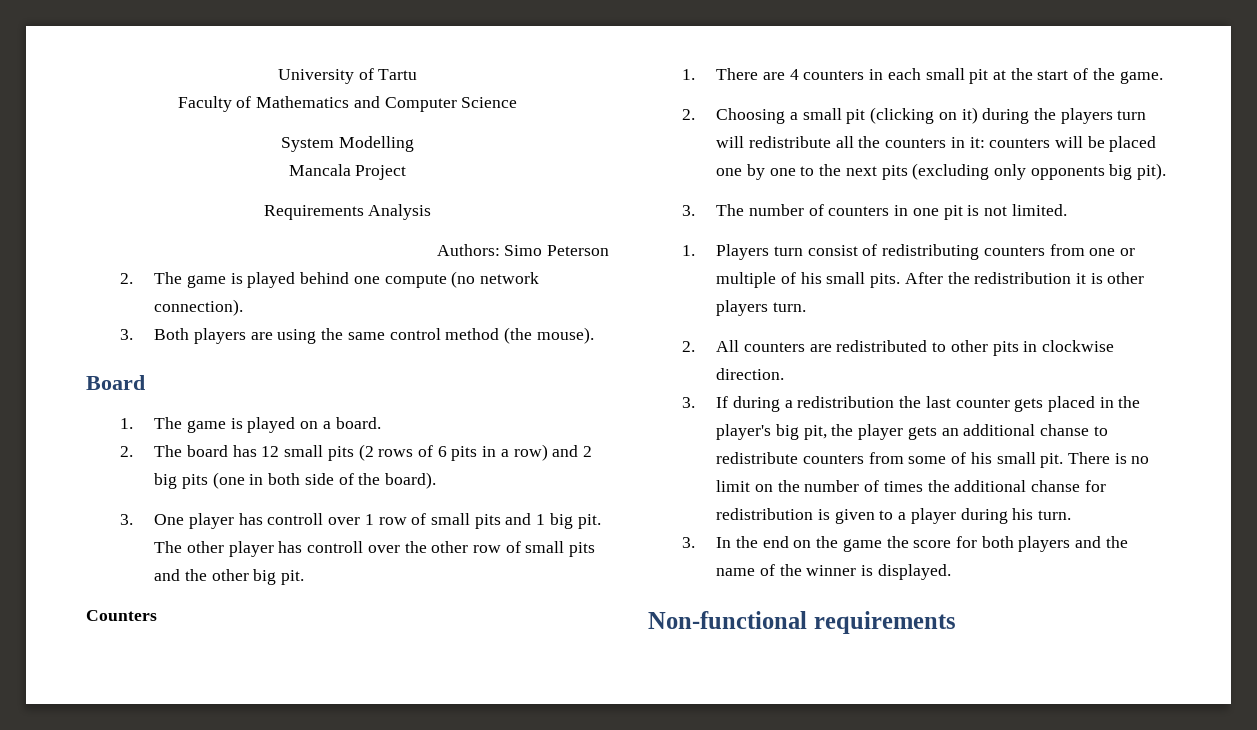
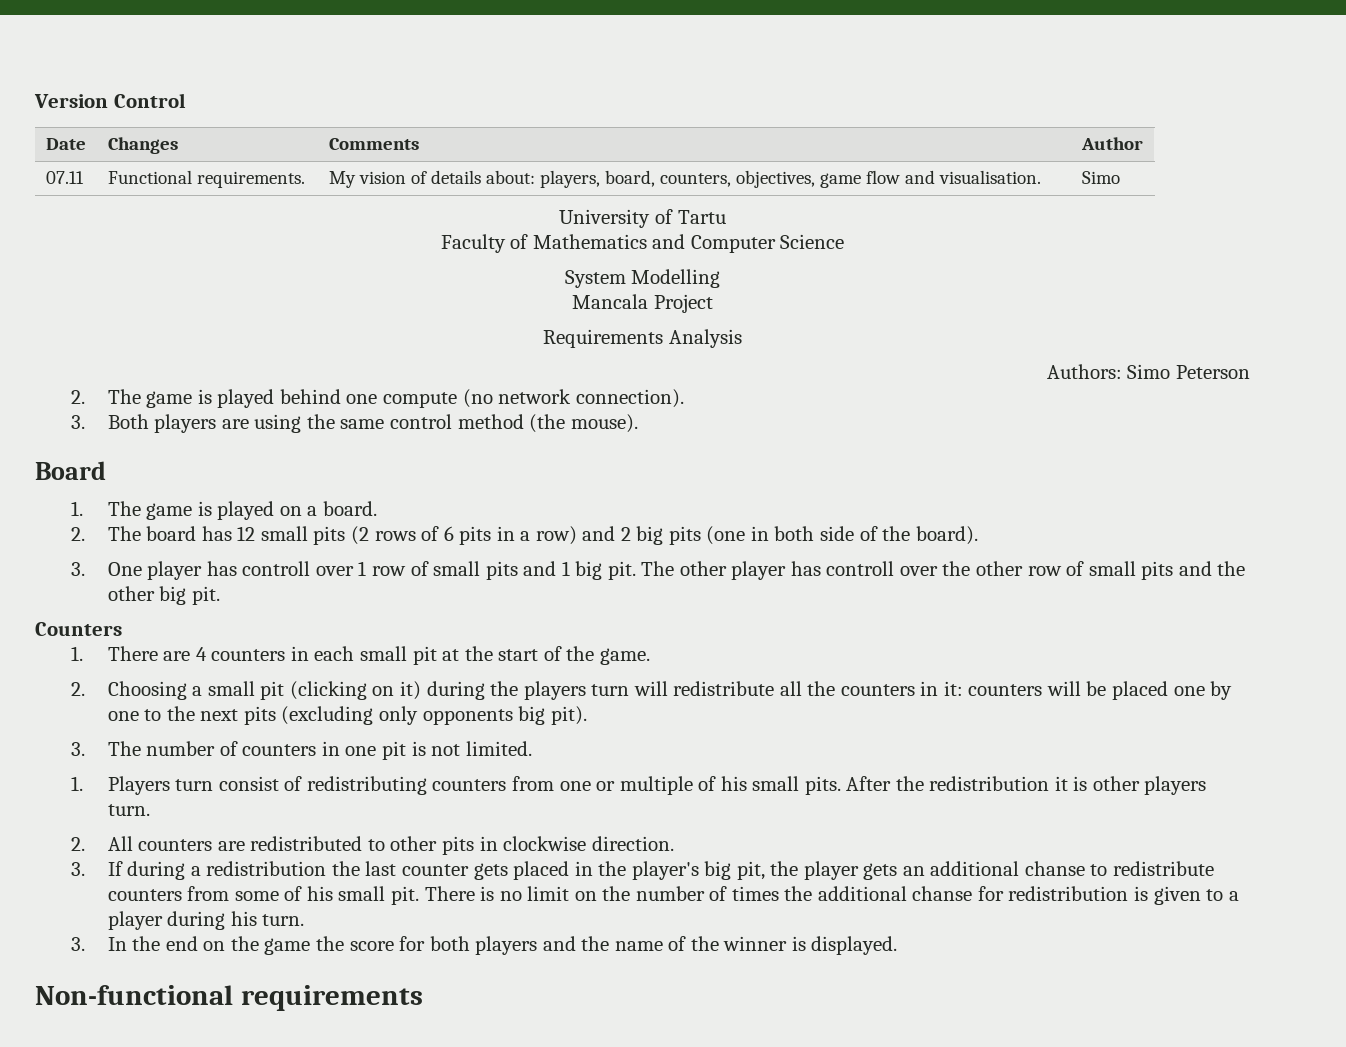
(277, 76) none -> [34,93,186,108] [45,138,86,150] [107,137,178,154] [328,138,419,150] [1080,137,1143,150] [45,171,84,184] [107,170,305,188] [328,170,1041,188] [1081,171,1120,184] Version Control // Date | Changes | Comments | Author // 07.11 | Functional requirements. | My vision of details about: players, board, counters, objectives, game flow and visualisation. | Simo //

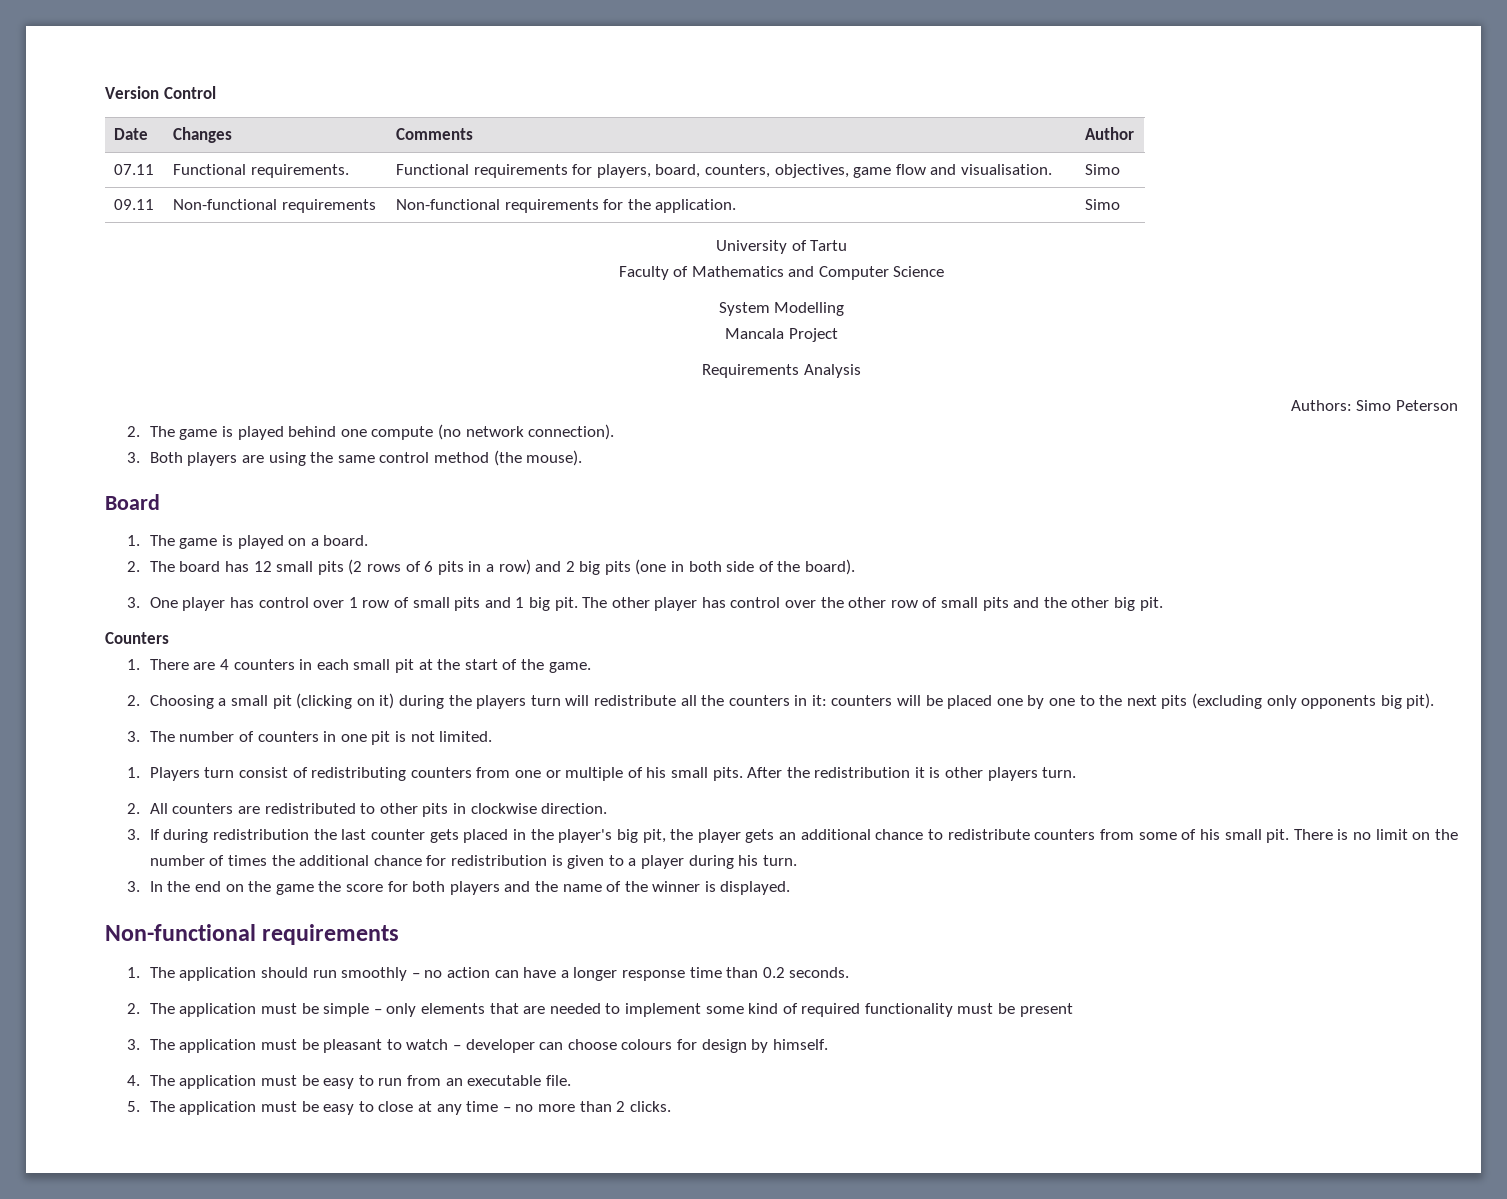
[328,170,535,188] My vision of details about: -> [396,164,593,178] Functional requirements for
(1120, 177) none -> [114,199,155,210] [173,199,376,213] [396,199,737,213] [1085,199,1121,210] // 09.11 | Non-functional requirements | Non-functional requirements for the application. | Simo
[242,561,311,576] controll -> [258,597,309,608] control
[826,561,895,576] controll -> [730,597,781,608] control
[190,866,201,876] a -> (209, 836) none
[1024,861,1085,876] chanse -> [875,829,924,840] chance
[912,886,973,901] chanse -> [373,855,422,866] chance
(423, 998) none -> [127,967,850,981] [127,1003,1073,1017] [127,1039,828,1053] [127,1075,571,1089] [127,1101,671,1115] // 1. The application should run smoothly – no action can have a longer response time than 0.2 seconds. // 2. The application must be simple – only elements that are needed to implement some kind of required functionality must be present // 3. The application must be pleasant to watch – developer can choose colours for design by himself. // 4. The application must be easy to run from an executable file. // 5. The application must be easy to close at any time – no more than 2 clicks.

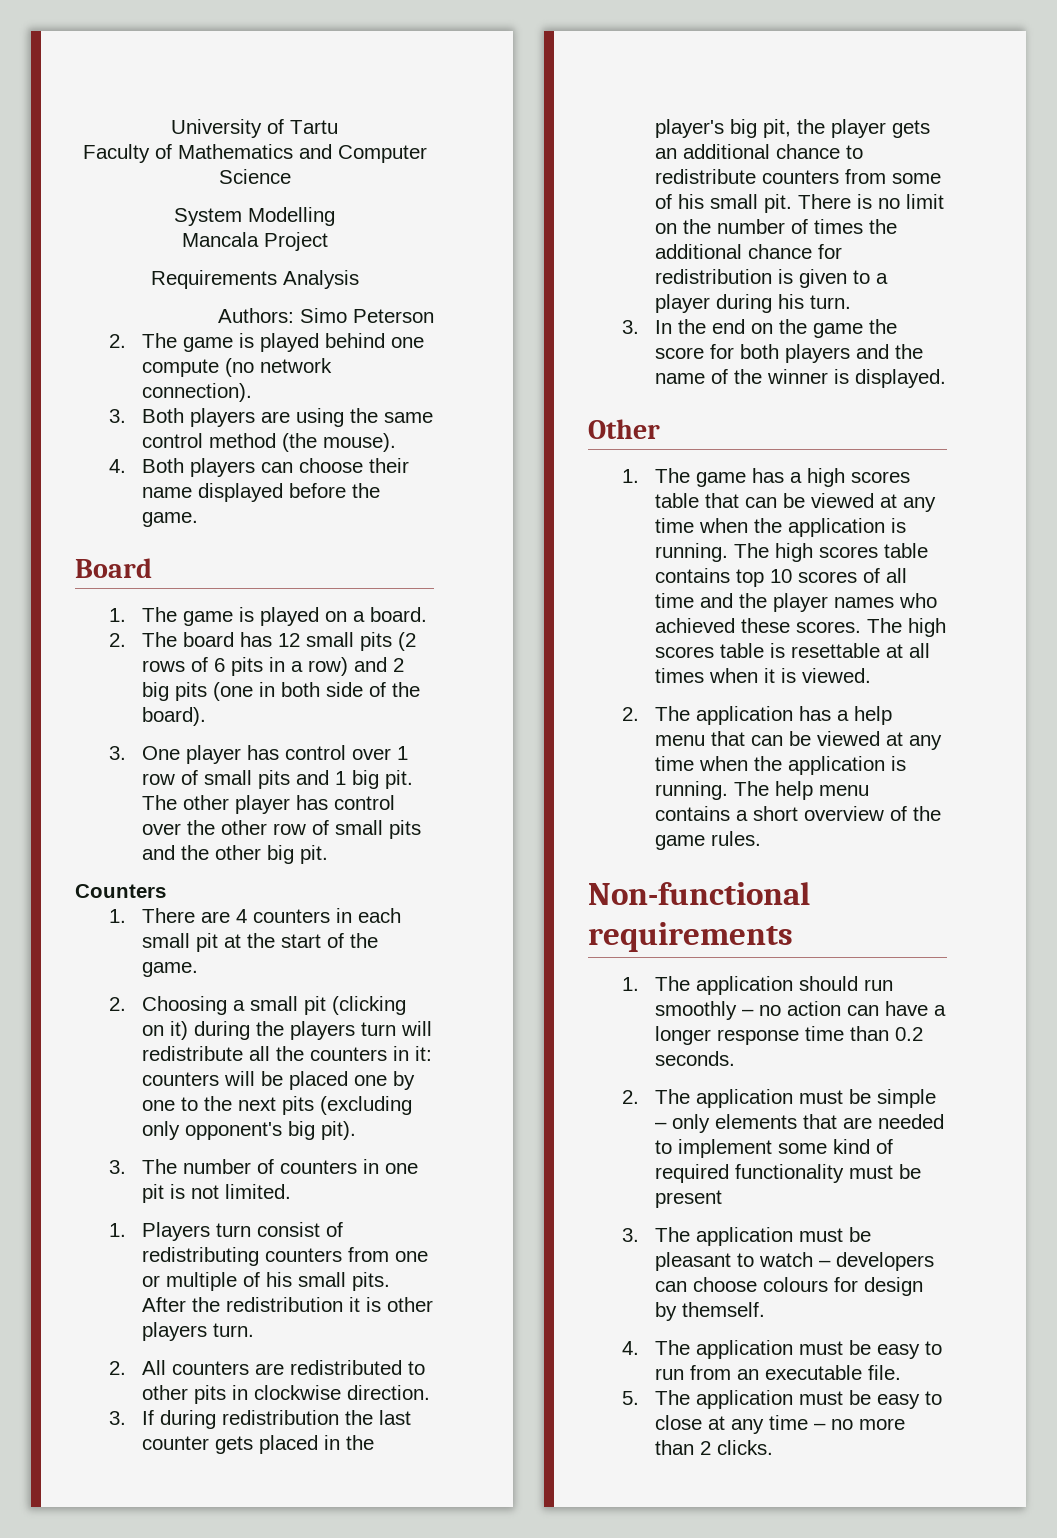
[105,86,216,99] [114,128,149,140] [173,127,233,143] [396,128,474,140] [1085,127,1135,140] [114,164,155,175] [173,164,349,178] [396,164,1053,178] [1085,164,1121,175] [114,199,155,210] [173,199,376,213] [396,199,737,213] [1085,199,1121,210] Version Control // Date | Changes | Comments | Author // 07.11 | Functional requirements. | Functional requirements for players, board, counters, objectives, game flow and visualisation. | Simo // 09.11 | Non-functional requirements | Non-functional requirements for the application. | Simo // -> (171, 128) none
(583, 458) none -> [108,458,410,477] [142,483,381,502] [142,512,199,527] // 4. Both players can choose their name displayed before the game.
[1301,695,1377,709] opponents -> [185,1122,283,1140] opponent's
(791, 888) none -> [588,419,660,439] [621,468,911,487] [655,493,937,512] [655,518,907,537] [655,543,929,562] [655,568,908,587] [655,593,938,612] [655,618,947,637] [655,643,931,658] [655,668,872,683] [621,706,893,725] [655,731,943,750] [655,756,907,775] [655,781,870,800] [655,806,942,821] [655,831,762,850] // Other // 1. The game has a high scores table that can be viewed at any time when the application is running. The high scores table contains top 10 scores of all time and the player names who achieved these scores. The high scores table is resettable at all times when it is viewed. // 2. The application has a help menu that can be viewed at any time when the application is running. The help menu contains a short overview of the game rules.
[465,1039,535,1053] developer -> [836,1252,935,1271] developers
[772,1039,828,1050] himself. -> [682,1302,766,1317] themself.

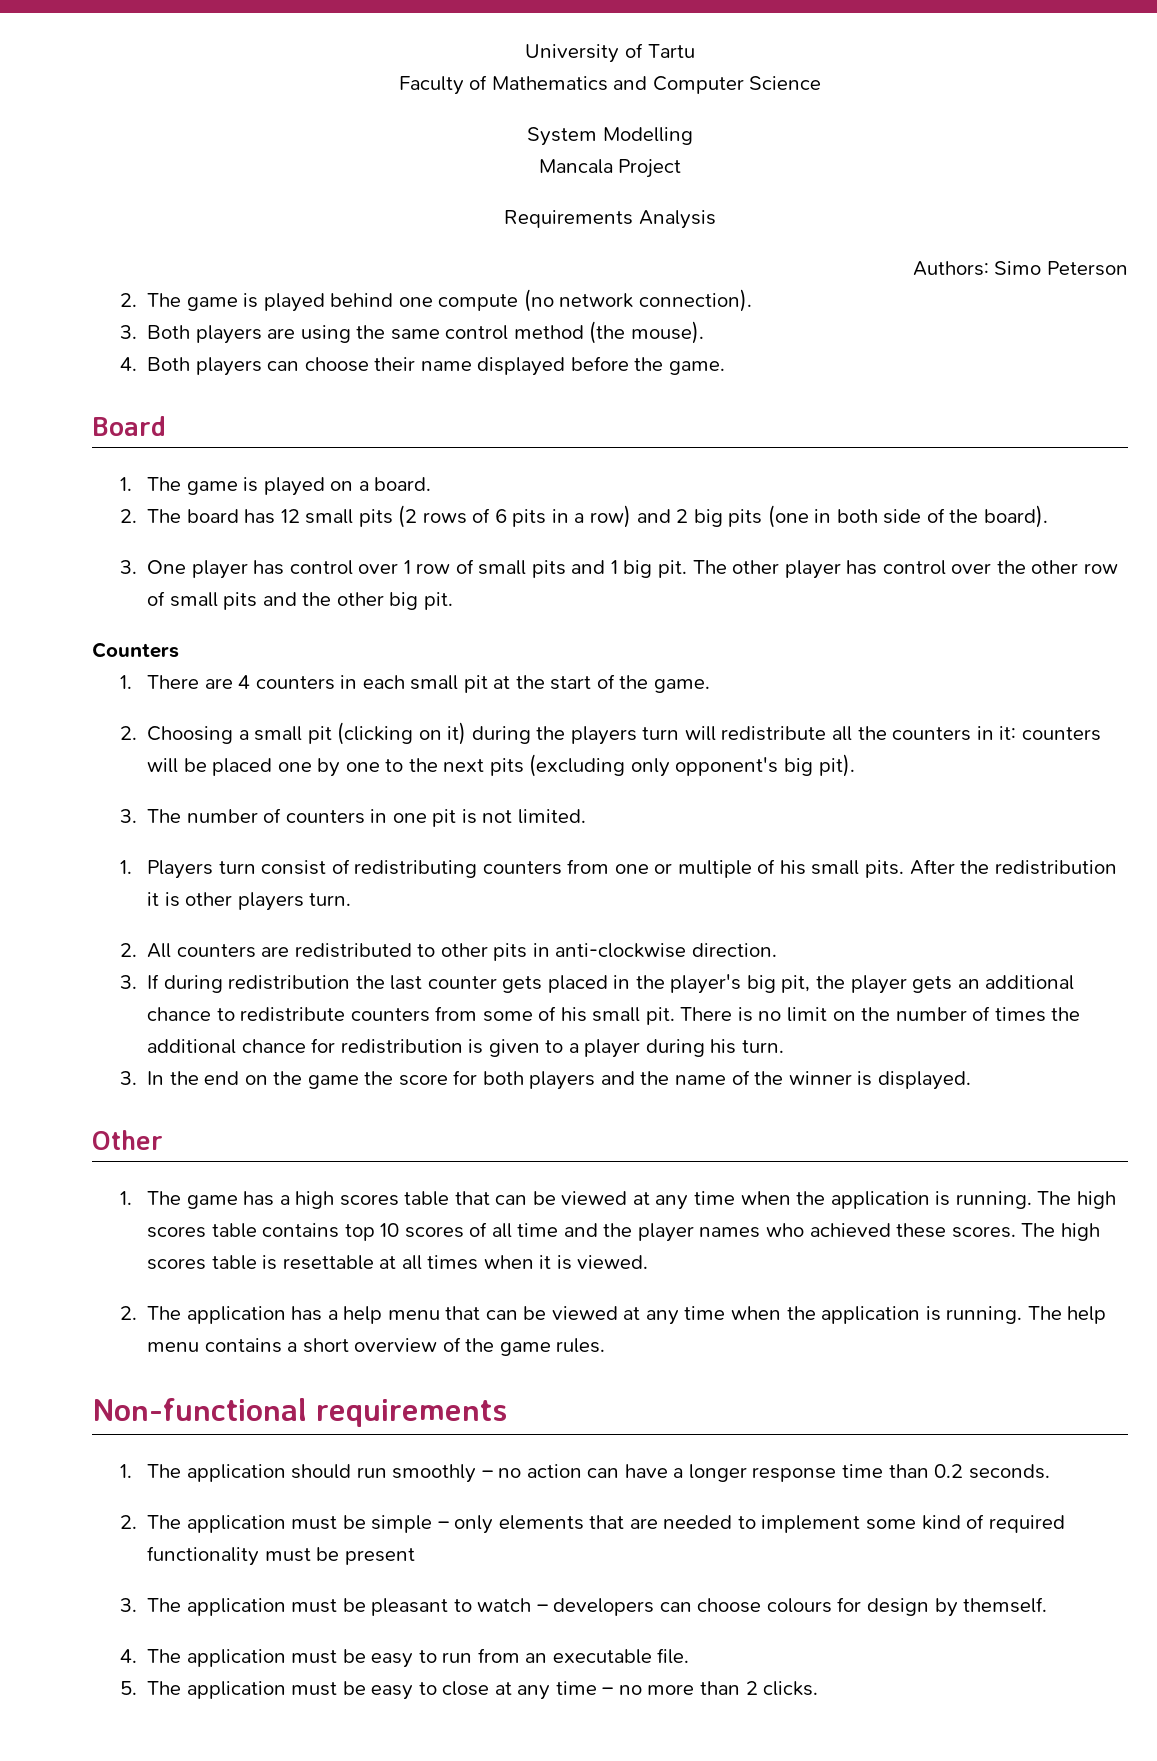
[254,1385,342,1400] clockwise -> [555,943,687,958] anti-clockwise

